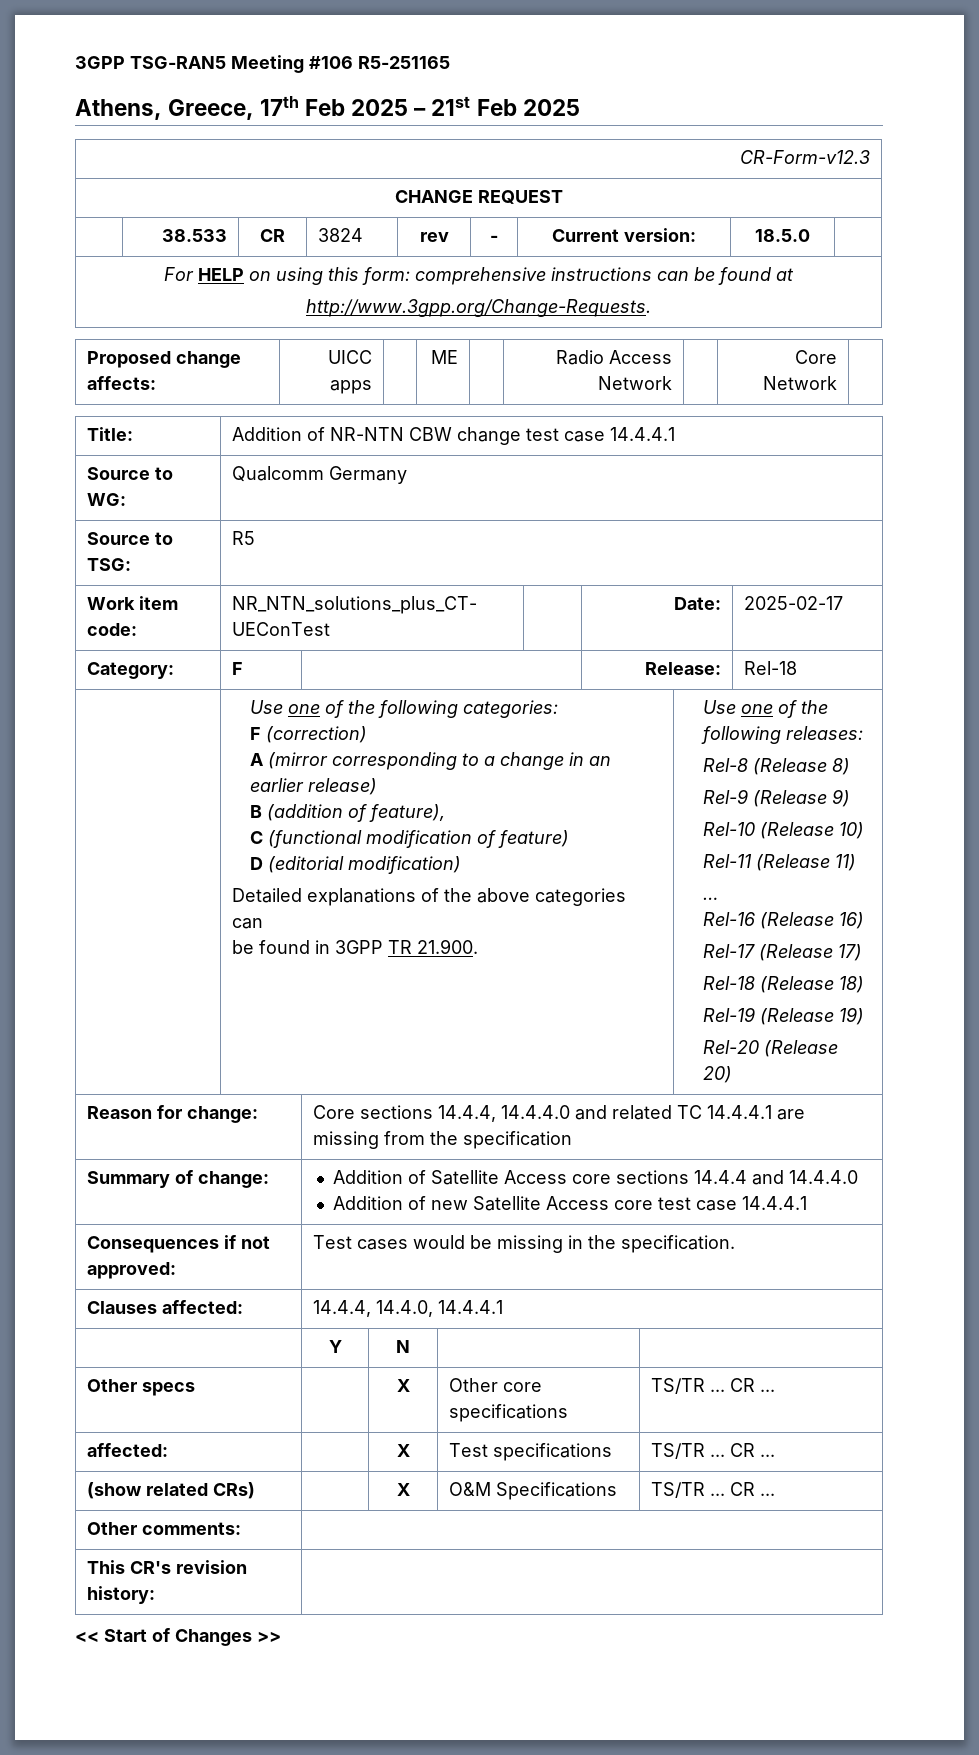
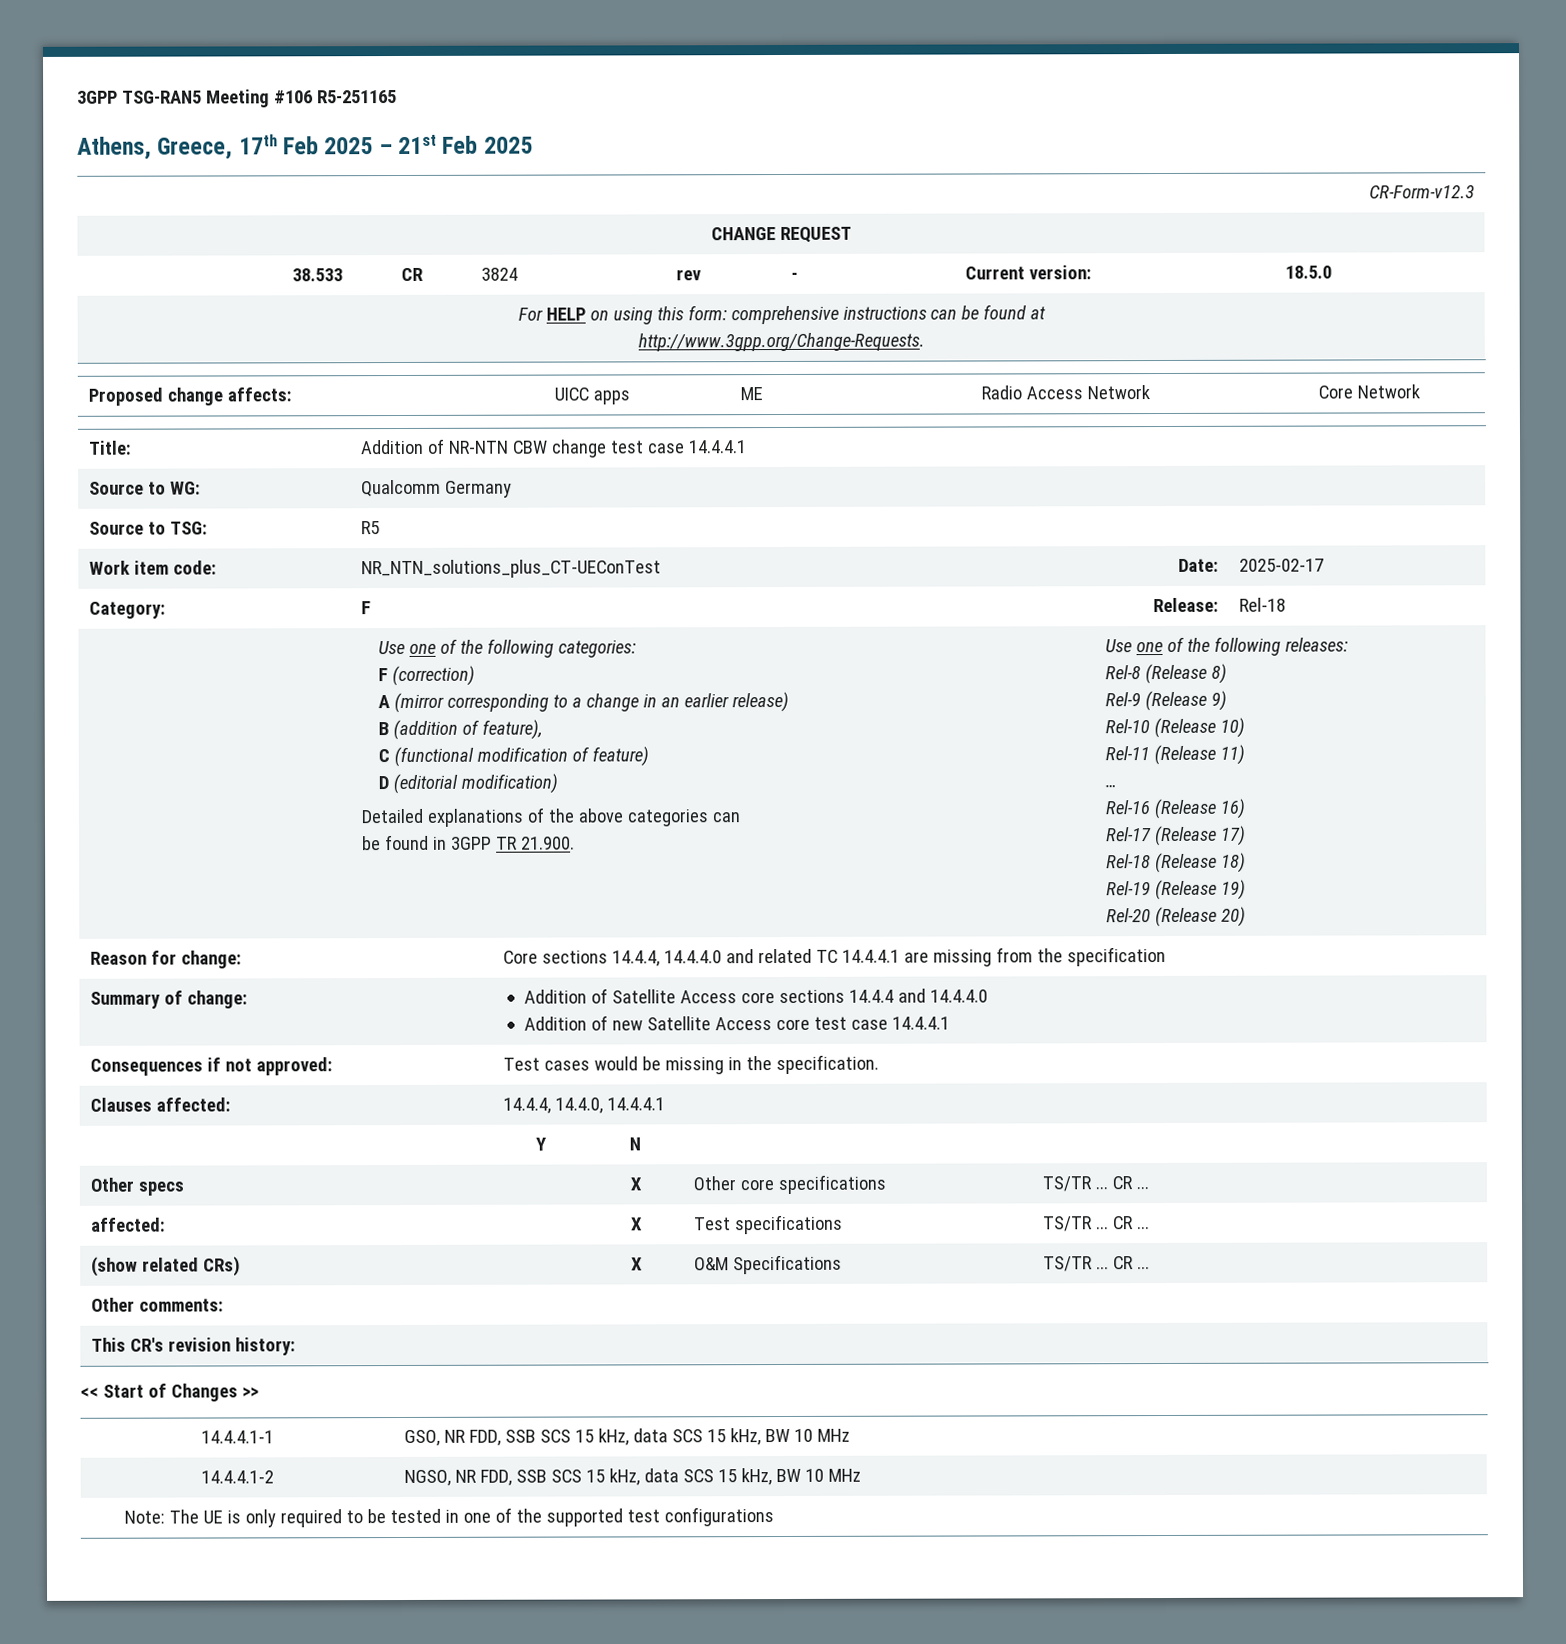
(281, 1636) none -> [201,1430,274,1444] [404,1428,851,1446] [201,1470,274,1484] [404,1468,862,1486] [123,1507,774,1528] // 14.4.4.1-1 | GSO, NR FDD, SSB SCS 15 kHz, data SCS 15 kHz, BW 10 MHz // 14.4.4.1-2 | NGSO, NR FDD, SSB SCS 15 kHz, data SCS 15 kHz, BW 10 MHz // Note: The UE is only required to be tested in one of the supported test configurations

